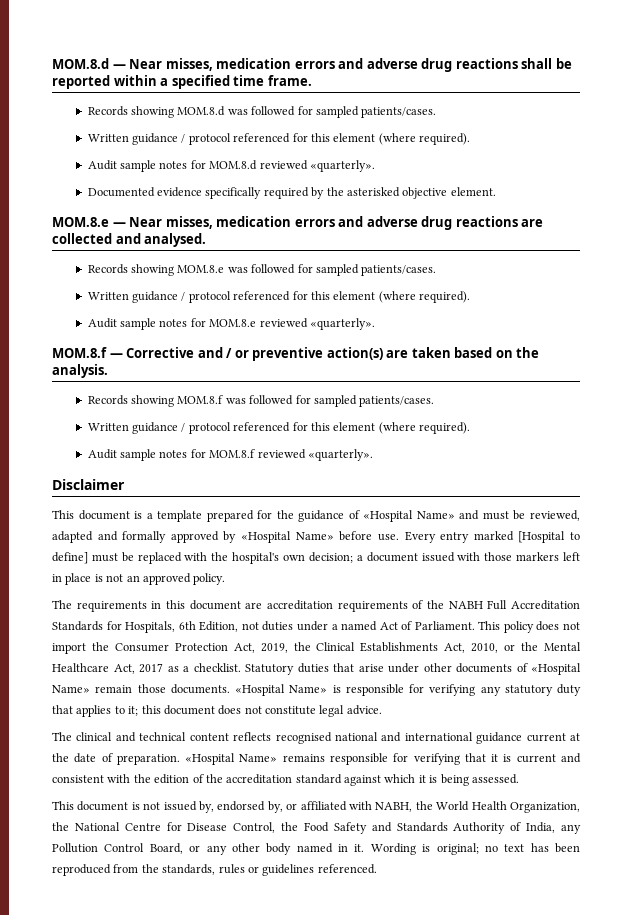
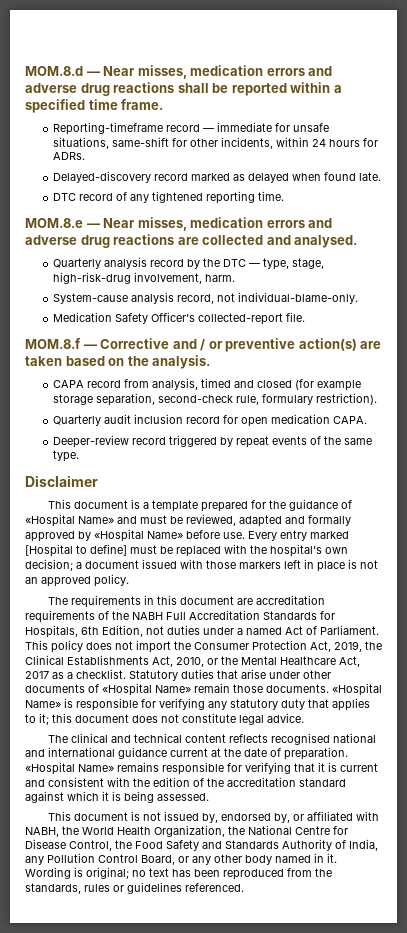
[87,106,437,118] [87,133,470,145] [87,160,375,172] [87,187,496,199] Records showing MOM.8.d was followed for sampled patients/cases. // Written guidance / protocol referenced for this element (where required). // Audit sample notes for MOM.8.d reviewed «quarterly». // Documented evidence specifically required by the asterisked objective element. -> [53,122,330,135] [53,137,379,149] [53,152,86,160] [53,171,382,183] [53,191,285,204] Reporting-timeframe record — immediate for unsafe situations, same-shift for other incidents, within 24 hours for ADRs. // Delayed-discovery record marked as delayed when found late. // DTC record of any tightened reporting time.
[87,264,437,276] [87,291,470,303] [87,318,375,330] Records showing MOM.8.e was followed for sampled patients/cases. // Written guidance / protocol referenced for this element (where required). // Audit sample notes for MOM.8.e reviewed «quarterly». -> [53,257,325,270] [53,272,236,284] [53,292,359,304] [53,312,306,325] Quarterly analysis record by the DTC — type, stage, high-risk-drug involvement, harm. // System-cause analysis record, not individual-blame-only. // Medication Safety Officer's collected-report file.
[87,395,435,407] [87,422,470,434] [87,449,373,461] Records showing MOM.8.f was followed for sampled patients/cases. // Written guidance / protocol referenced for this element (where required). // Audit sample notes for MOM.8.f reviewed «quarterly». -> [53,378,362,391] [53,393,378,406] [53,414,368,427] [53,435,373,448] [53,450,80,462] CAPA record from analysis, timed and closed (for example storage separation, second-check rule, formulary restriction). // Quarterly audit inclusion record for open medication CAPA. // Deeper-review record triggered by repeat events of the same type.

